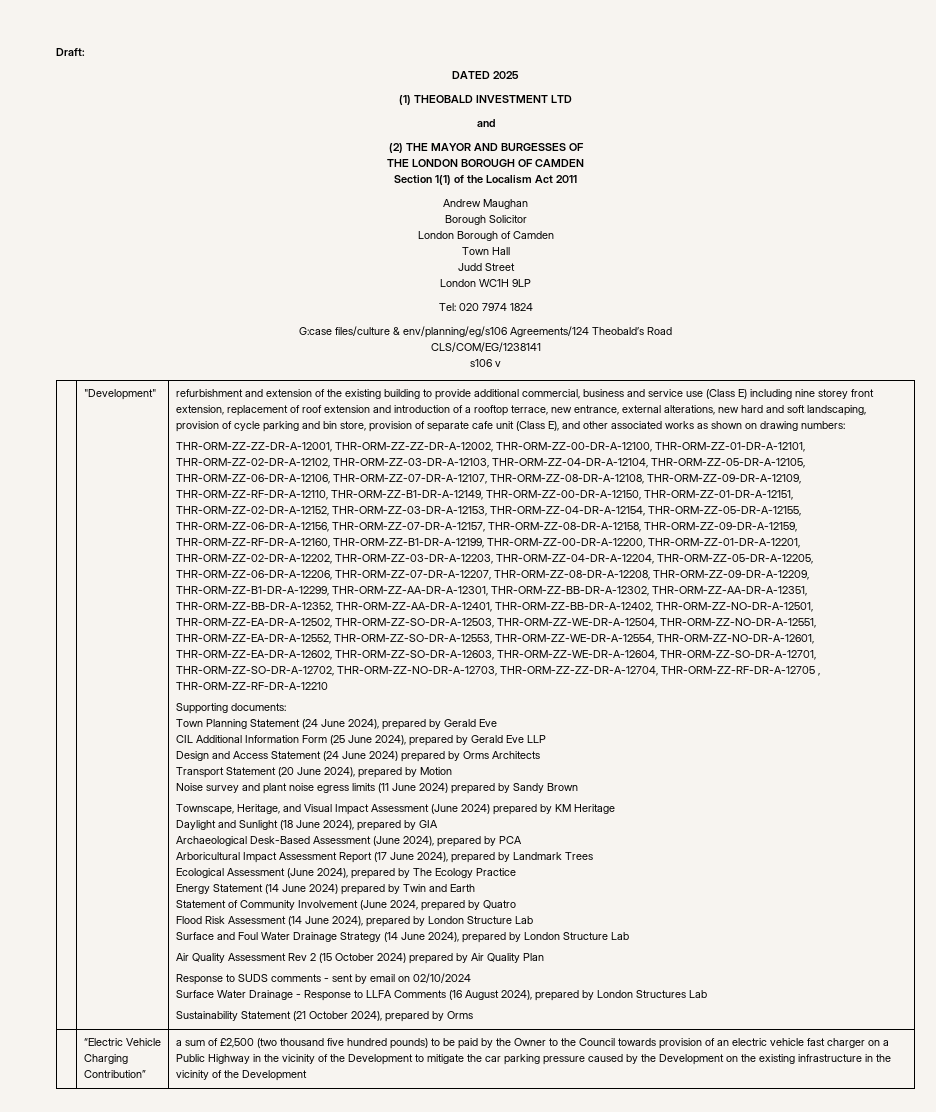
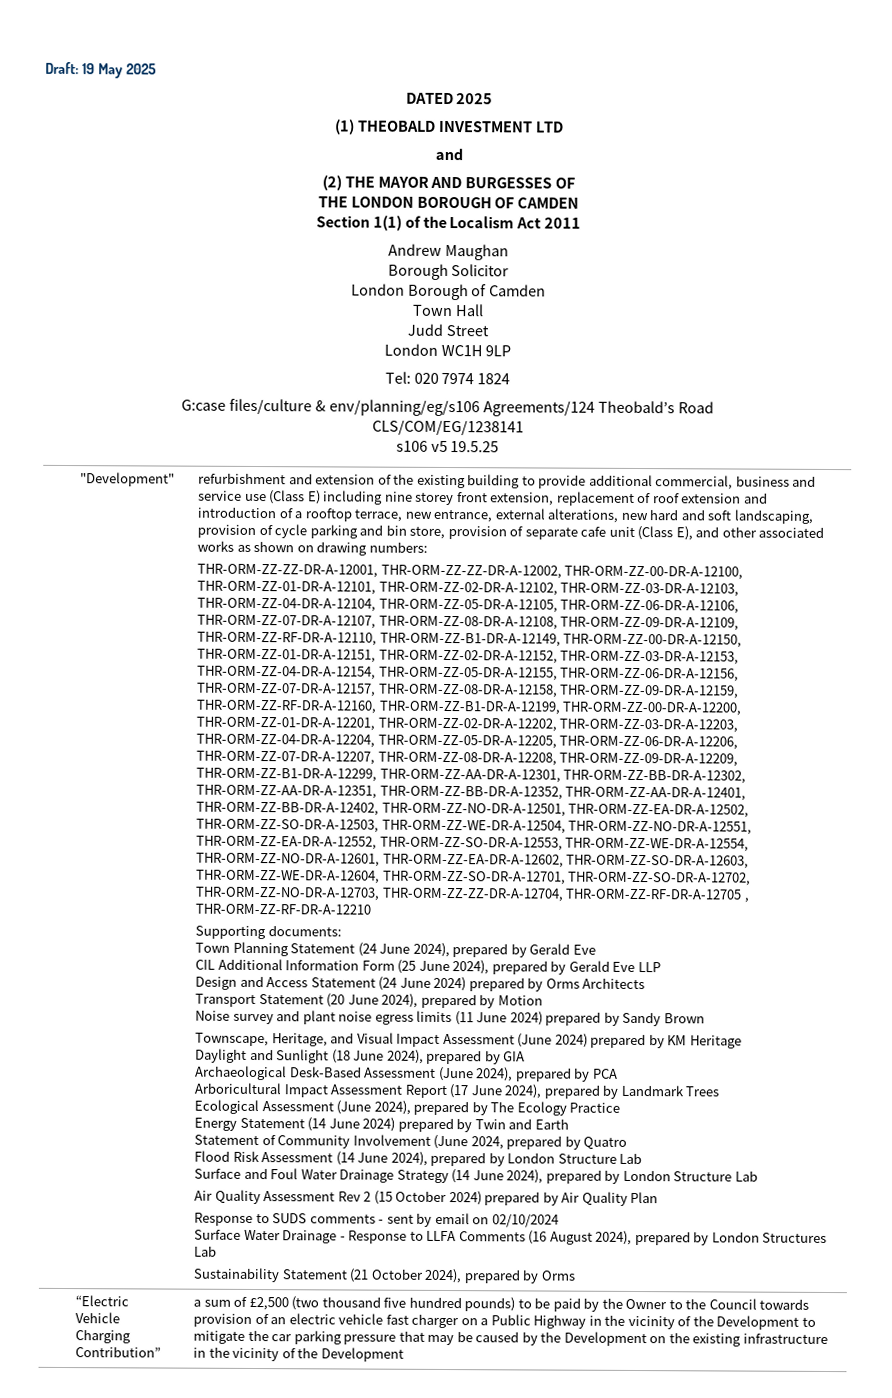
(85, 52) none -> [81,63,157,79] 19 May 2025
[495,361,501,367] v -> [430,440,500,453] v5 19.5.25
(585, 1060) none -> [398,1330,473,1346] that may be

